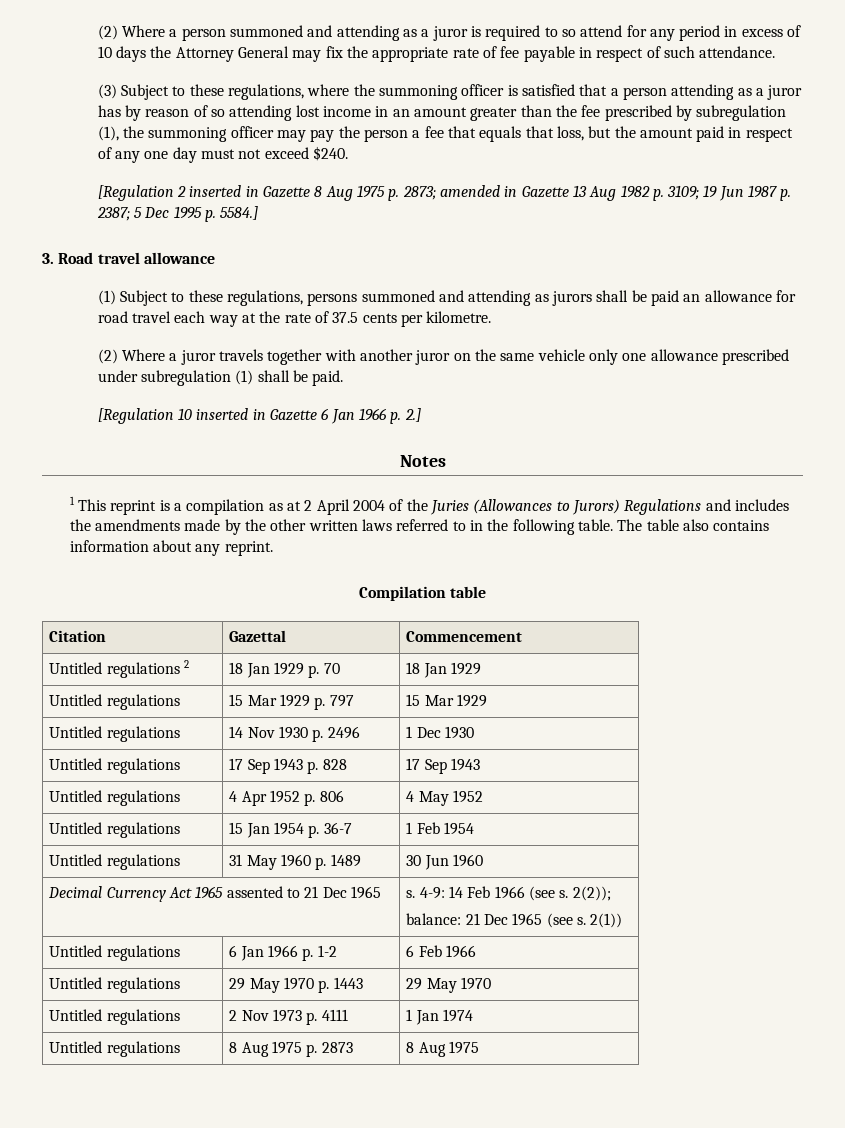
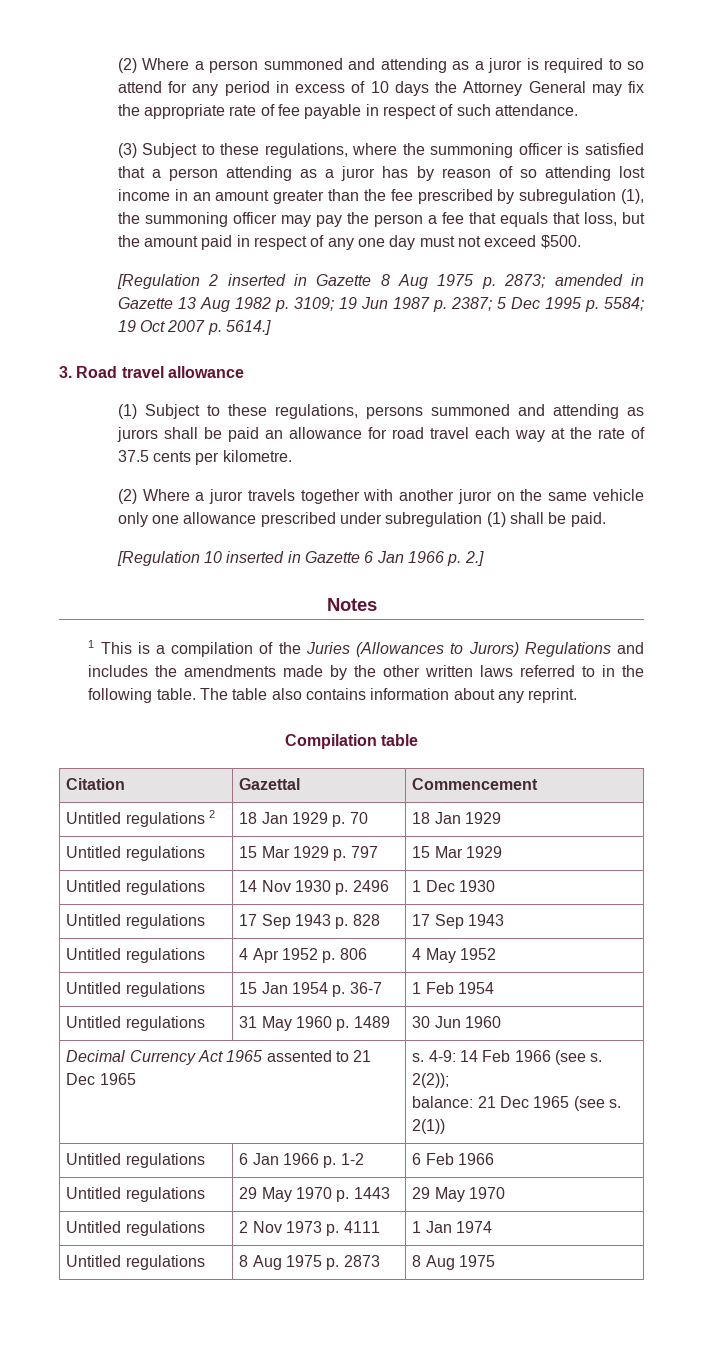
[312,146,348,161] $240. -> [540,235,581,249] $500.
[220,206,259,220] 5584.] -> [603,297,644,311] [117,320,272,335] 5584; 19 Oct 2007 p. 5614.]
[110,500,157,515] reprint -> (132, 648) none
[268,499,386,515] as at 2 April 2004 -> (254, 649) none

